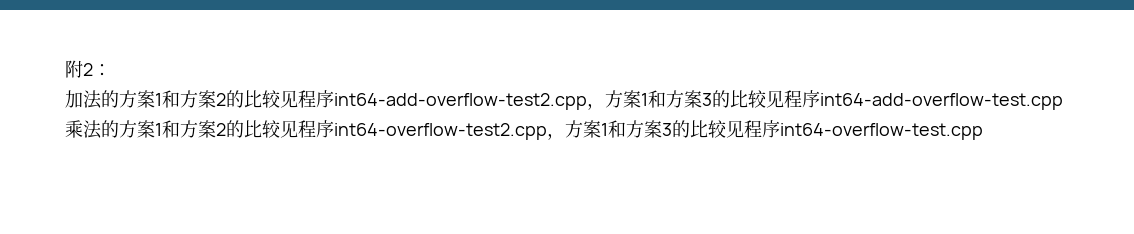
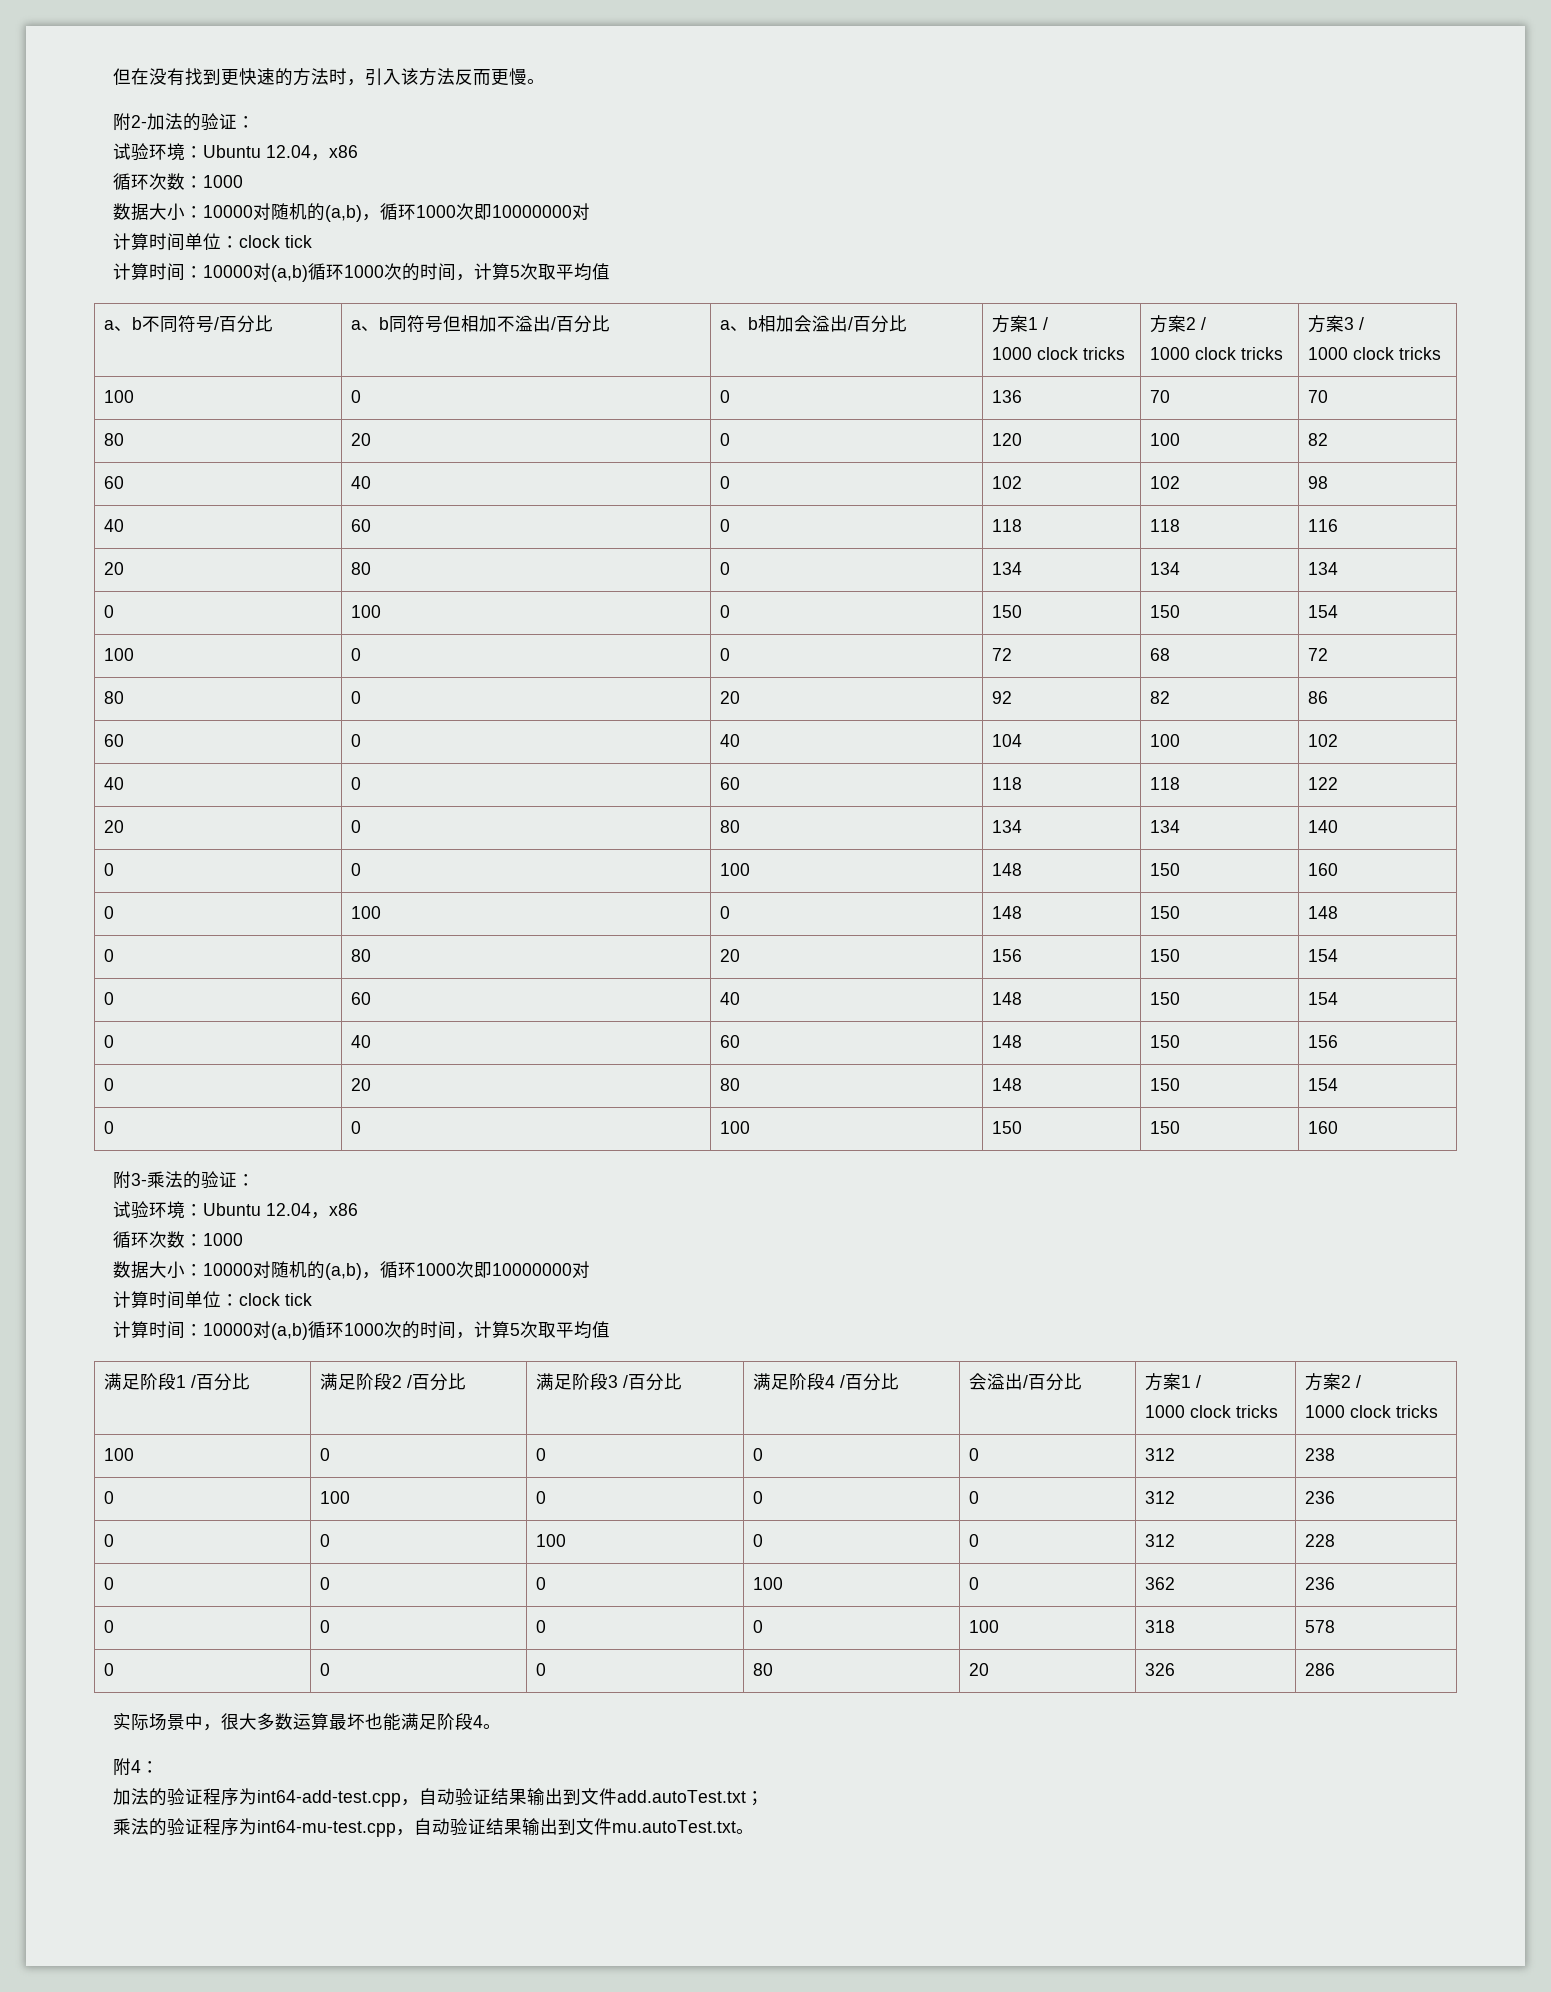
[64,60,111,78] [64,90,1063,110] [64,120,983,140] 附2： // 加法的方案1和方案2的比较见程序int64-add-overflow-test2.cpp，方案1和方案3的比较见程序int64-add-overflow-test.cpp // 乘法的方案1和方案2的比较见程序int64-overflow-test2.cpp，方案1和方案3的比较见程序int64-overflow-test.cpp -> [113,68,546,86] [113,113,256,131] [113,143,359,161] [113,173,244,190] [113,203,591,222] [113,233,313,251] [113,263,611,282] [104,315,274,333] [351,315,611,333] [720,315,908,333] [992,315,1049,333] [992,347,1126,360] [1150,315,1207,333] [1150,347,1284,360] [1308,315,1365,333] [1308,347,1442,360] [104,390,135,403] [351,390,362,403] [720,390,731,403] [992,390,1023,403] [1150,390,1171,403] [1308,390,1329,403] [104,433,125,446] [351,433,372,446] [720,433,731,446] [992,433,1023,446] [1150,433,1181,446] [1308,433,1329,446] [104,476,125,489] [351,476,372,489] [720,476,731,489] [992,476,1023,489] [1150,476,1181,489] [1308,476,1329,489] [104,519,125,532] [351,519,372,532] [720,519,731,532] [992,519,1023,532] [1150,519,1181,532] [1308,519,1339,532] [104,562,125,575] [351,562,372,575] [720,562,731,575] [992,562,1023,575] [1150,562,1181,575] [1308,562,1339,575] [104,605,115,618] [351,605,382,618] [720,605,731,618] [992,605,1023,618] [1150,605,1181,618] [1308,605,1339,618] [104,648,135,661] [351,648,362,661] [720,648,731,661] [992,648,1013,661] [1150,648,1171,661] [1308,648,1329,661] [104,691,125,704] [351,691,362,704] [720,691,741,704] [992,691,1013,704] [1150,691,1171,704] [1308,691,1329,704] [104,734,125,747] [351,734,362,747] [720,734,741,747] [992,734,1023,747] [1150,734,1181,747] [1308,734,1339,747] [104,777,125,790] [351,777,362,790] [720,777,741,790] [992,777,1023,790] [1150,777,1181,790] [1308,777,1339,790] [104,820,125,833] [351,820,362,833] [720,820,741,833] [992,820,1023,833] [1150,820,1181,833] [1308,820,1339,833] [104,863,115,876] [351,863,362,876] [720,863,751,876] [992,863,1023,876] [1150,863,1181,876] [1308,863,1339,876] [104,906,115,919] [351,906,382,919] [720,906,731,919] [992,906,1023,919] [1150,906,1181,919] [1308,906,1339,919] [104,949,115,962] [351,949,372,962] [720,949,741,962] [992,949,1023,962] [1150,949,1181,962] [1308,949,1339,962] [104,992,115,1005] [351,992,372,1005] [720,992,741,1005] [992,992,1023,1005] [1150,992,1181,1005] [1308,992,1339,1005] [104,1035,115,1048] [351,1035,372,1048] [720,1035,741,1048] [992,1035,1023,1048] [1150,1035,1181,1048] [1308,1035,1339,1048] [104,1078,115,1091] [351,1078,372,1091] [720,1078,741,1091] [992,1078,1023,1091] [1150,1078,1181,1091] [1308,1078,1339,1091] [104,1121,115,1134] [351,1121,362,1134] [720,1121,751,1134] [992,1121,1023,1134] [1150,1121,1181,1134] [1308,1121,1339,1134] [113,1171,256,1189] [113,1201,359,1219] [113,1231,244,1248] [113,1261,591,1280] [113,1291,313,1309] [113,1321,611,1340] [104,1373,251,1391] [320,1373,467,1391] [536,1373,683,1391] [753,1373,900,1391] [969,1373,1083,1391] [1145,1373,1202,1391] [1145,1405,1279,1418] [1305,1373,1362,1391] [1305,1405,1439,1418] [104,1448,135,1461] [320,1448,331,1461] [536,1448,547,1461] [753,1448,764,1461] [969,1448,980,1461] [1145,1448,1176,1461] [1305,1448,1336,1461] [104,1491,115,1504] [320,1491,351,1504] [536,1491,547,1504] [753,1491,764,1504] [969,1491,980,1504] [1145,1491,1176,1504] [1305,1491,1336,1504] [104,1534,115,1547] [320,1534,331,1547] [536,1534,567,1547] [753,1534,764,1547] [969,1534,980,1547] [1145,1534,1176,1547] [1305,1534,1336,1547] [104,1577,115,1590] [320,1577,331,1590] [536,1577,547,1590] [753,1577,784,1590] [969,1577,980,1590] [1145,1577,1176,1590] [1305,1577,1336,1590] [104,1620,115,1633] [320,1620,331,1633] [536,1620,547,1633] [753,1620,764,1633] [969,1620,1000,1633] [1145,1620,1176,1633] [1305,1620,1336,1633] [104,1663,115,1676] [320,1663,331,1676] [536,1663,547,1676] [753,1663,774,1676] [969,1663,990,1676] [1145,1663,1176,1676] [1305,1663,1336,1676] [113,1713,502,1731] [113,1758,160,1776] [113,1788,765,1807] [113,1818,755,1837] 但在没有找到更快速的方法时，引入该方法反而更慢。 // 附2-加法的验证： // 试验环境：Ubuntu 12.04，x86 // 循环次数：1000 // 数据大小：10000对随机的(a,b)，循环1000次即10000000对 // 计算时间单位：clock tick // 计算时间：10000对(a,b)循环1000次的时间，计算5次取平均值 // a、b不同符号/百分比 | a、b同符号但相加不溢出/百分比 | a、b相加会溢出/百分比 | 方案1 / // 1000 clock tricks | 方案2 / // 1000 clock tricks | 方案3 / // 1000 clock tricks // 100 | 0 | 0 | 136 | 70 | 70 // 80 | 20 | 0 | 120 | 100 | 82 // 60 | 40 | 0 | 102 | 102 | 98 // 40 | 60 | 0 | 118 | 118 | 116 // 20 | 80 | 0 | 134 | 134 | 134 // 0 | 100 | 0 | 150 | 150 | 154 // 100 | 0 | 0 | 72 | 68 | 72 // 80 | 0 | 20 | 92 | 82 | 86 // 60 | 0 | 40 | 104 | 100 | 102 // 40 | 0 | 60 | 118 | 118 | 122 // 20 | 0 | 80 | 134 | 134 | 140 // 0 | 0 | 100 | 148 | 150 | 160 // 0 | 100 | 0 | 148 | 150 | 148 // 0 | 80 | 20 | 156 | 150 | 154 // 0 | 60 | 40 | 148 | 150 | 154 // 0 | 40 | 60 | 148 | 150 | 156 // 0 | 20 | 80 | 148 | 150 | 154 // 0 | 0 | 100 | 150 | 150 | 160 // 附3-乘法的验证： // 试验环境：Ubuntu 12.04，x86 // 循环次数：1000 // 数据大小：10000对随机的(a,b)，循环1000次即10000000对 // 计算时间单位：clock tick // 计算时间：10000对(a,b)循环1000次的时间，计算5次取平均值 // 满足阶段1 /百分比 | 满足阶段2 /百分比 | 满足阶段3 /百分比 | 满足阶段4 /百分比 | 会溢出/百分比 | 方案1 / // 1000 clock tricks | 方案2 / // 1000 clock tricks // 100 | 0 | 0 | 0 | 0 | 312 | 238 // 0 | 100 | 0 | 0 | 0 | 312 | 236 // 0 | 0 | 100 | 0 | 0 | 312 | 228 // 0 | 0 | 0 | 100 | 0 | 362 | 236 // 0 | 0 | 0 | 0 | 100 | 318 | 578 // 0 | 0 | 0 | 80 | 20 | 326 | 286 // 实际场景中，很大多数运算最坏也能满足阶段4。 // 附4： // 加法的验证程序为int64-add-test.cpp，自动验证结果输出到文件add.autoTest.txt； // 乘法的验证程序为int64-mu-test.cpp，自动验证结果输出到文件mu.autoTest.txt。

